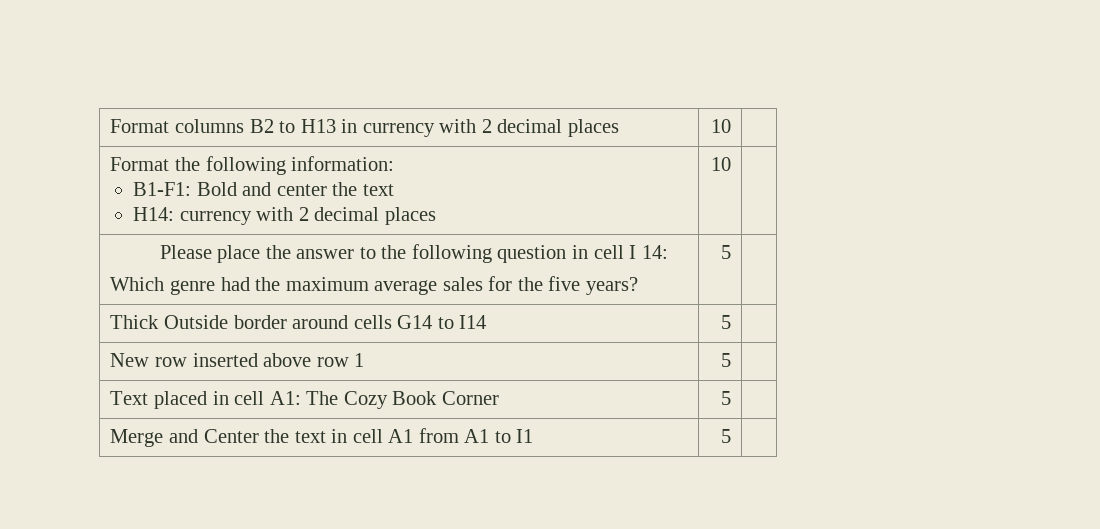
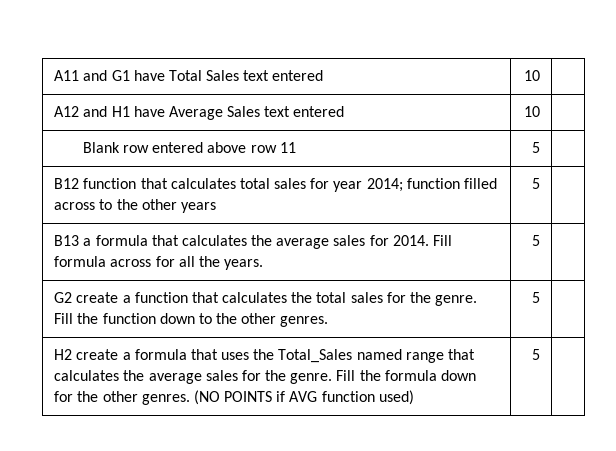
[110,119,619,137] [710,119,731,133] [110,156,395,175] [132,182,394,196] [132,207,436,225] [710,157,731,171] [159,244,668,263] [110,276,638,295] [720,245,731,259] [110,315,487,329] [720,315,731,329] [110,353,365,367] [720,353,731,367] [110,391,499,409] [720,391,731,405] [110,428,534,447] Format columns B2 to H13 in currency with 2 decimal places | 10 | // Format the following information: // B1-F1: Bold and center the text // H14: currency with 2 decimal places | 10 | // Please place the answer to the following question in cell I 14: // Which genre had the maximum average sales for the five years? | 5 | // Thick Outside border around cells G14 to I14 | 5 | // New row inserted above row 1 | 5 | // Text placed in cell A1: The Cozy Book Corner | 5 | // Merge and Center the text in cell A1 from A1 to I1 -> [54,70,324,81] [523,70,540,81] [54,106,345,120] [523,106,540,117] [82,142,296,153] [531,142,540,153] [54,178,497,192] [54,199,216,213] [531,178,540,189] [54,235,452,249] [54,256,264,270] [531,235,540,246] [54,292,478,306] [54,313,329,327] [531,292,540,303] [54,349,475,363] [54,370,476,384] [54,390,414,405] A11 and G1 have Total Sales text entered | 10 | // A12 and H1 have Average Sales text entered | 10 | // Blank row entered above row 11 | 5 | // B12 function that calculates total sales for year 2014; function filled across to the other years | 5 | // B13 a formula that calculates the average sales for 2014. Fill formula across for all the years. | 5 | // G2 create a function that calculates the total sales for the genre. Fill the function down to the other genres. | 5 | // H2 create a formula that uses the Total_Sales named range that calculates the average sales for the genre. Fill the formula down for the other genres. (NO POINTS if AVG function used)

